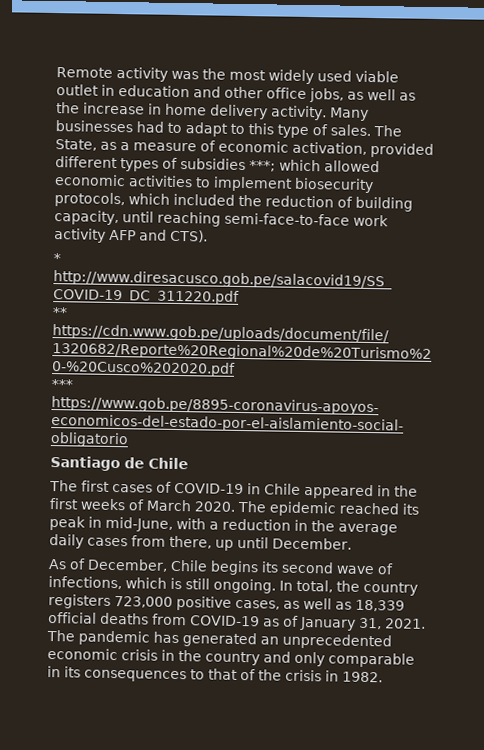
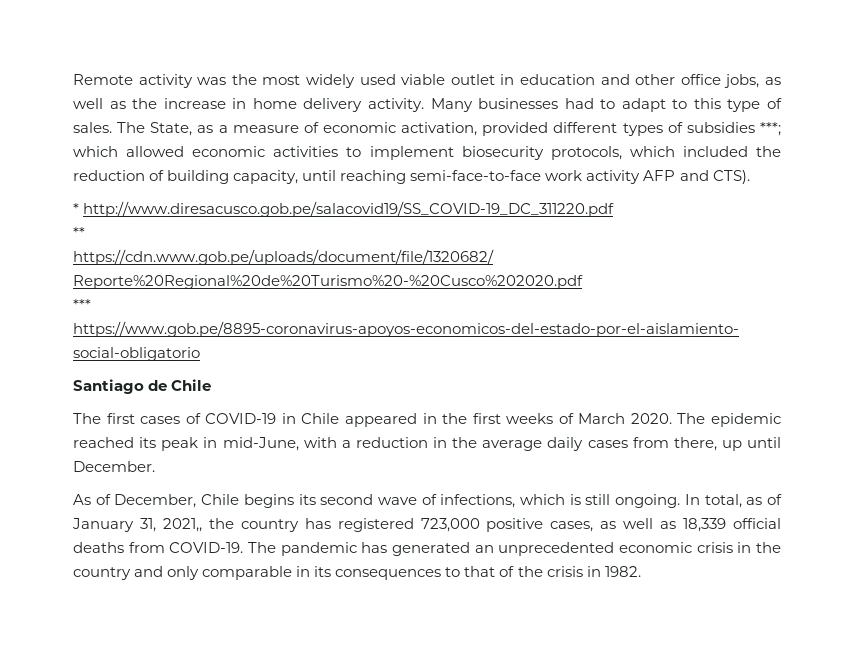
[336,580,418,596] [48,593,111,609] the country registers -> [746,494,783,505] [72,518,414,532] as of January 31, 2021,, the country has registered
[190,615,426,631] COVID-19 as of January 31, 2021. -> [169,542,244,553] COVID-19.

